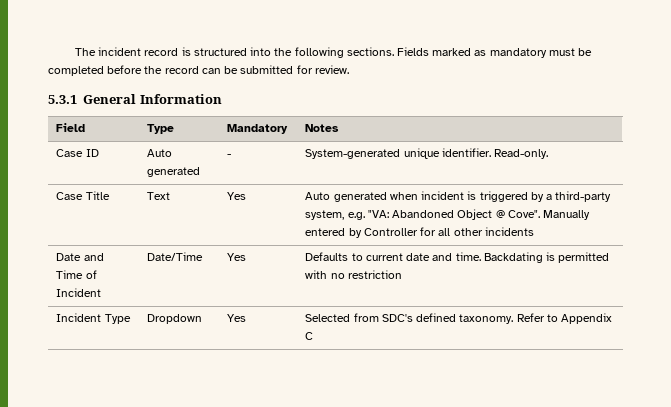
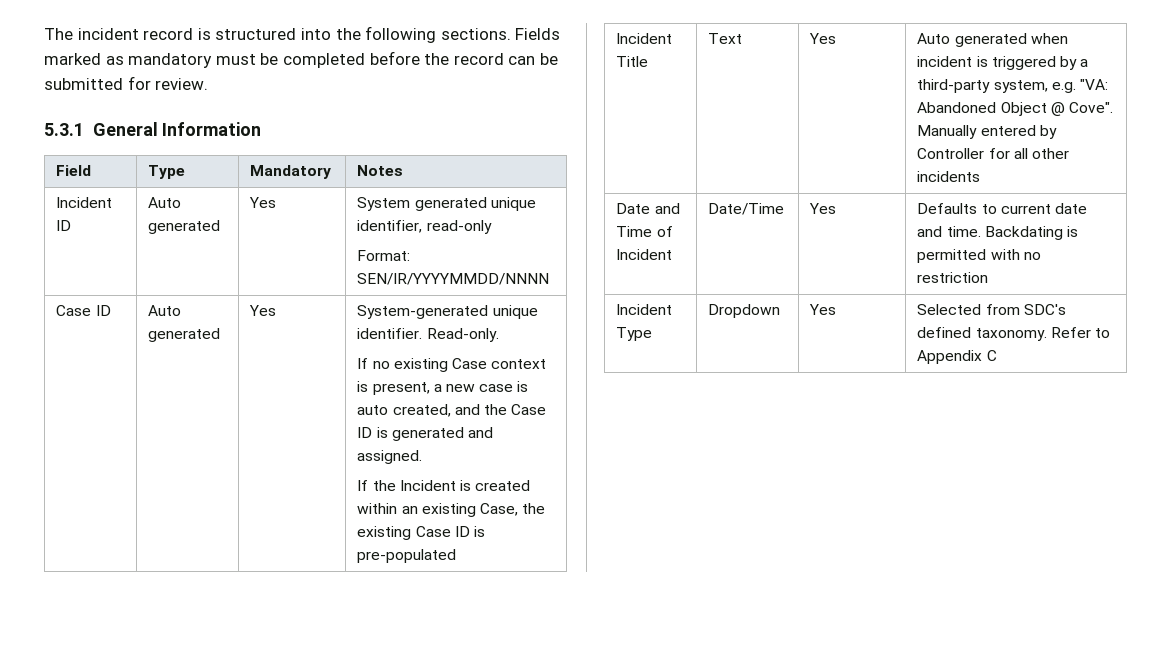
(340, 128) none -> [56,197,113,208] [56,220,72,231] [148,197,182,208] [148,220,221,234] [249,197,277,208] [357,197,536,211] [357,220,492,234] [357,250,411,261] [357,273,550,285] // Incident ID | Auto generated | Yes | System generated unique identifier, read-only // Format: SEN/IR/YYYYMMDD/NNNN
[227,154,232,157] - -> [249,305,277,316] Yes
[56,192,84,200] // Case -> [357,358,547,372] [357,381,529,395] [357,404,547,417] [357,427,494,441] [357,450,423,464] [357,480,531,491] [357,503,546,517] [357,526,486,540] [357,549,457,563] [616,33,673,44] // If no existing Case context is present, a new case is auto created, and the Case ID is generated and assigned. // If the Incident is created within an existing Case, the existing Case ID is pre-populated // Incident

